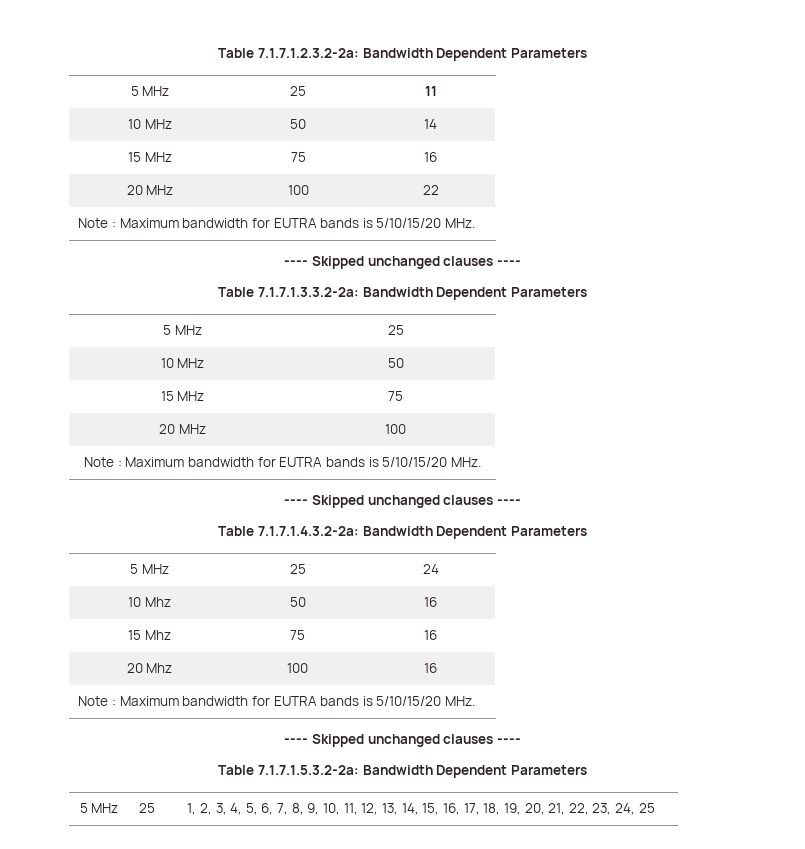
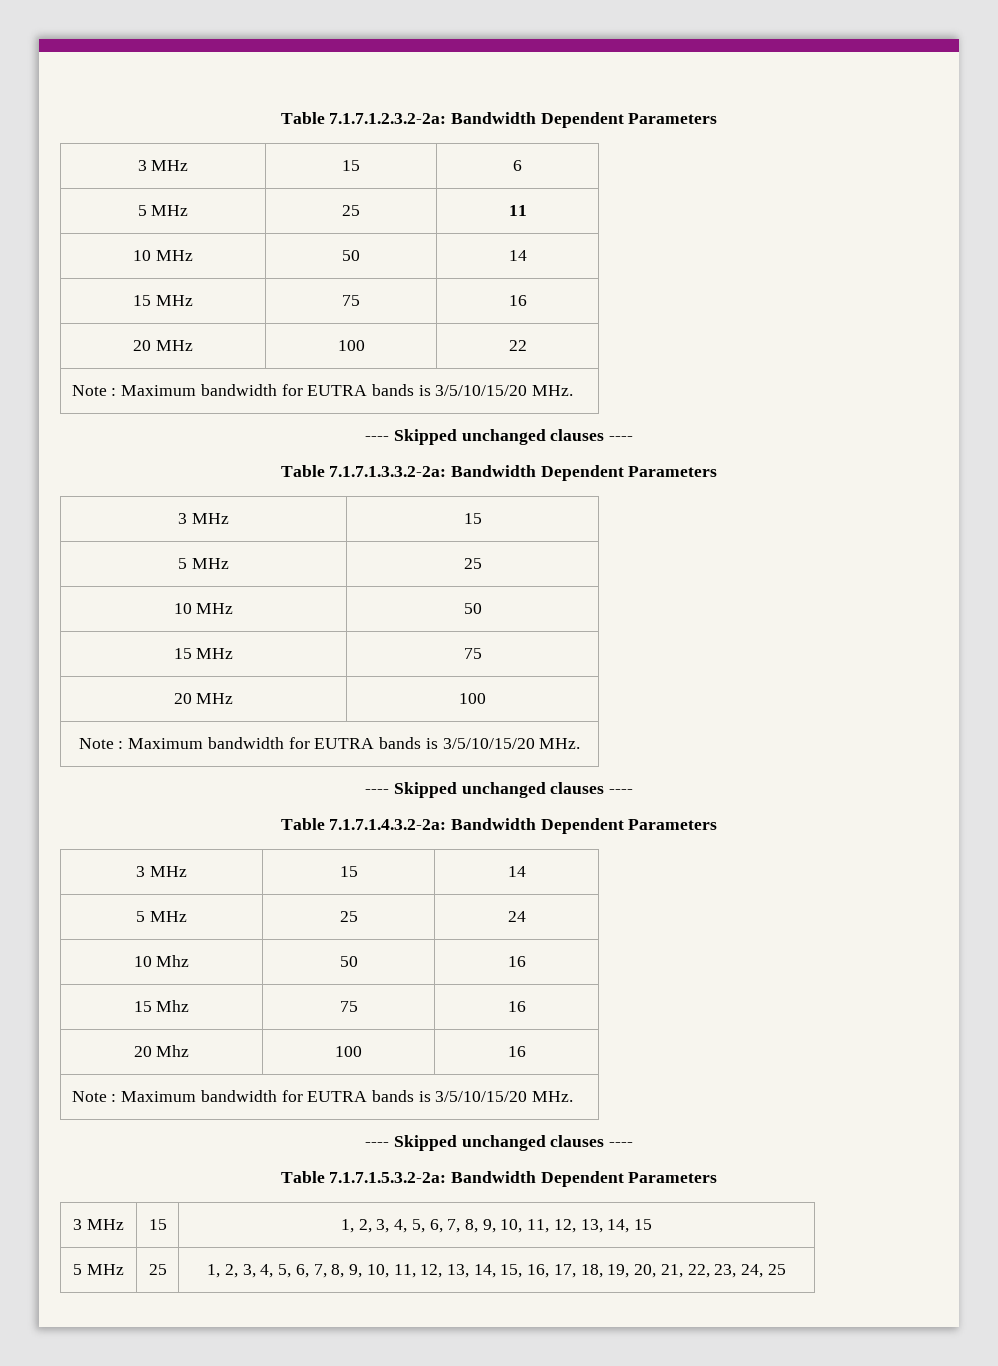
(587, 53) none -> [137,160,189,171] [342,160,360,171] [513,160,522,171] // 3 MHz | 15 | 6
[376,218,442,228] 5/10/15/20 -> [435,385,528,396] 3/5/10/15/20
(587, 292) none -> [178,513,229,524] [463,513,482,524] // 3 MHz | 15
[382,457,448,467] 5/10/15/20 -> [442,738,535,749] 3/5/10/15/20
(587, 531) none -> [136,866,187,877] [339,866,358,877] [507,866,526,877] // 3 MHz | 15 | 14
[376,696,442,706] 5/10/15/20 -> [435,1091,528,1102] 3/5/10/15/20
(587, 770) none -> [73,1219,124,1230] [148,1219,167,1230] [340,1219,653,1233] // 3 MHz | 15 | 1, 2, 3, 4, 5, 6, 7, 8, 9, 10, 11, 12, 13, 14, 15

